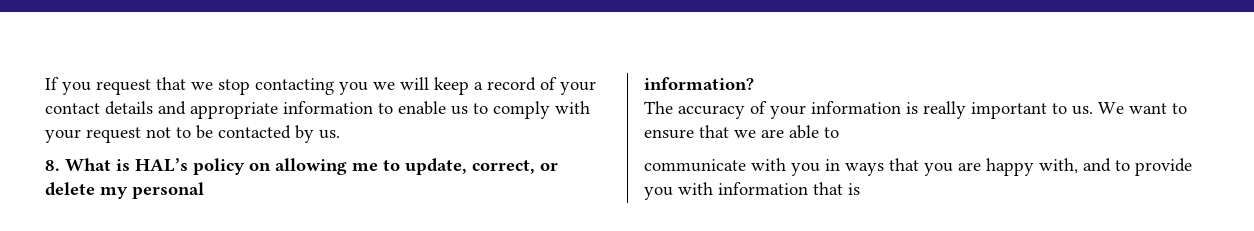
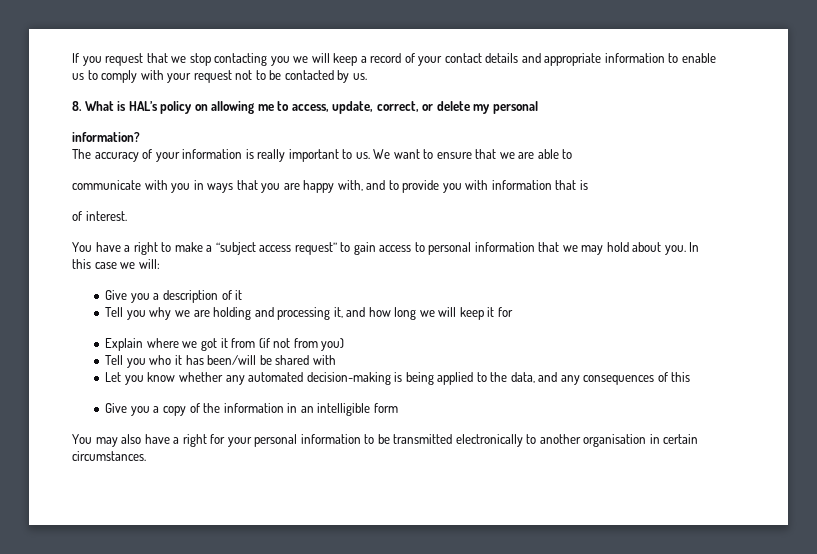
(400, 165) none -> [291,104,329,112] access,
(860, 189) none -> [72,211,127,221] [72,242,700,255] [72,259,160,269] [105,290,243,303] [105,307,513,320] [105,338,345,351] [105,355,336,368] [105,372,691,385] [105,403,398,416] [72,434,699,447] [72,451,146,461] // of interest. // You have a right to make a “subject access request” to gain access to personal information that we may hold about you. In this case we will: // Give you a description of it // Tell you why we are holding and processing it, and how long we will keep it for // Explain where we got it from (if not from you) // Tell you who it has been/will be shared with // Let you know whether any automated decision-making is being applied to the data, and any consequences of this // Give you a copy of the information in an intelligible form // You may also have a right for your personal information to be transmitted electronically to another organisation in certain circumstances.

